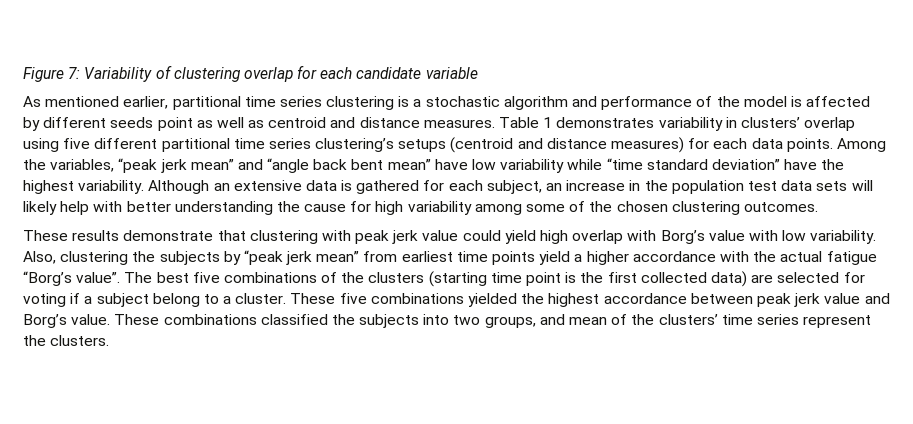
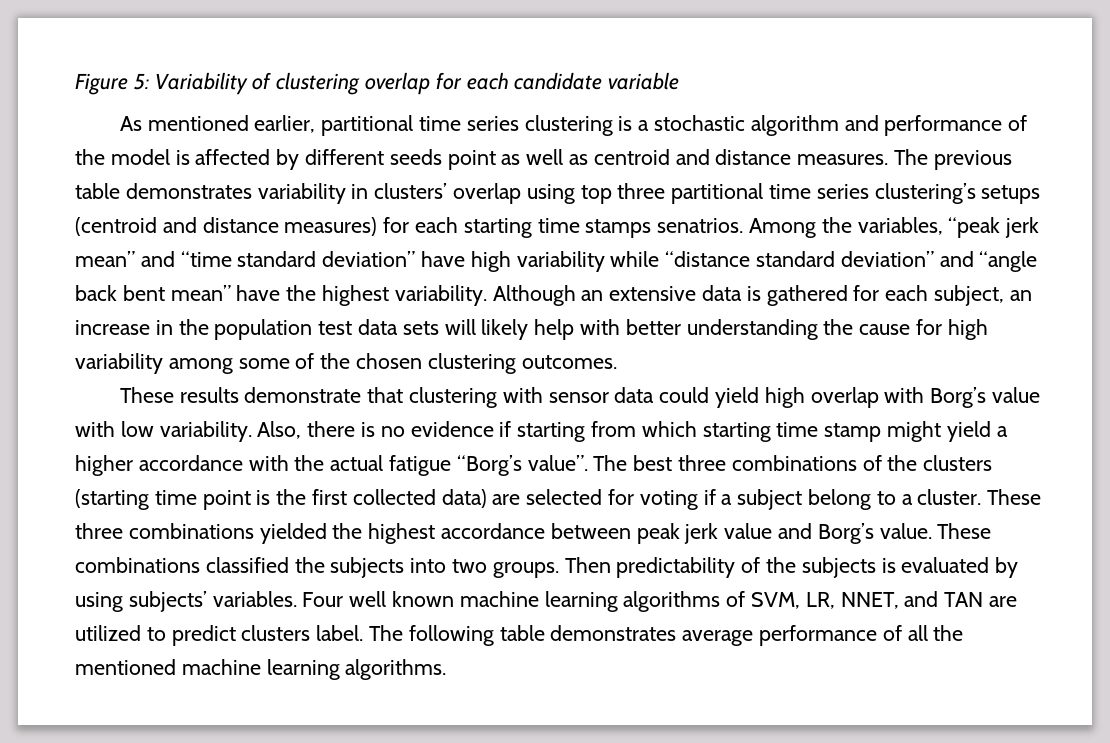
[68,67,81,79] 7: -> [133,73,149,90] 5:
[499,117,553,128] Table 1 -> [894,149,1012,170] [75,183,120,199] The previous table
[63,138,158,149] five different -> [580,183,666,204] top three
[751,138,833,152] data points. -> [463,218,744,238] starting time stamps senatrios.
(263, 164) none -> [180,251,974,272] “time standard deviation” have high variability while “distance standard deviation” and
[472,158,818,173] low variability while “time standard deviation” have -> (281, 293) none
[355,230,459,244] peak jerk value -> [548,387,655,403] sensor data
[60,250,536,265] clustering the subjects by “peak jerk mean” from earliest time points -> [307,421,942,442] there is no evidence if starting from which starting time stamp might
[192,272,220,283] five -> [678,455,727,471] three
[339,293,367,304] five -> [75,523,123,539] three
[484,314,872,328] [23,335,110,346] groups, and mean of the clusters’ time series represent the clusters. -> [492,557,1019,578] [75,591,1018,612] [75,625,964,646] [75,659,447,680] groups. Then predictability of the subjects is evaluated by using subjects’ variables. Four well known machine learning algorithms of SVM, LR, NNET, and TAN are utilized to predict clusters label. The following table demonstrates average performance of all the mentioned machine learning algorithms.

